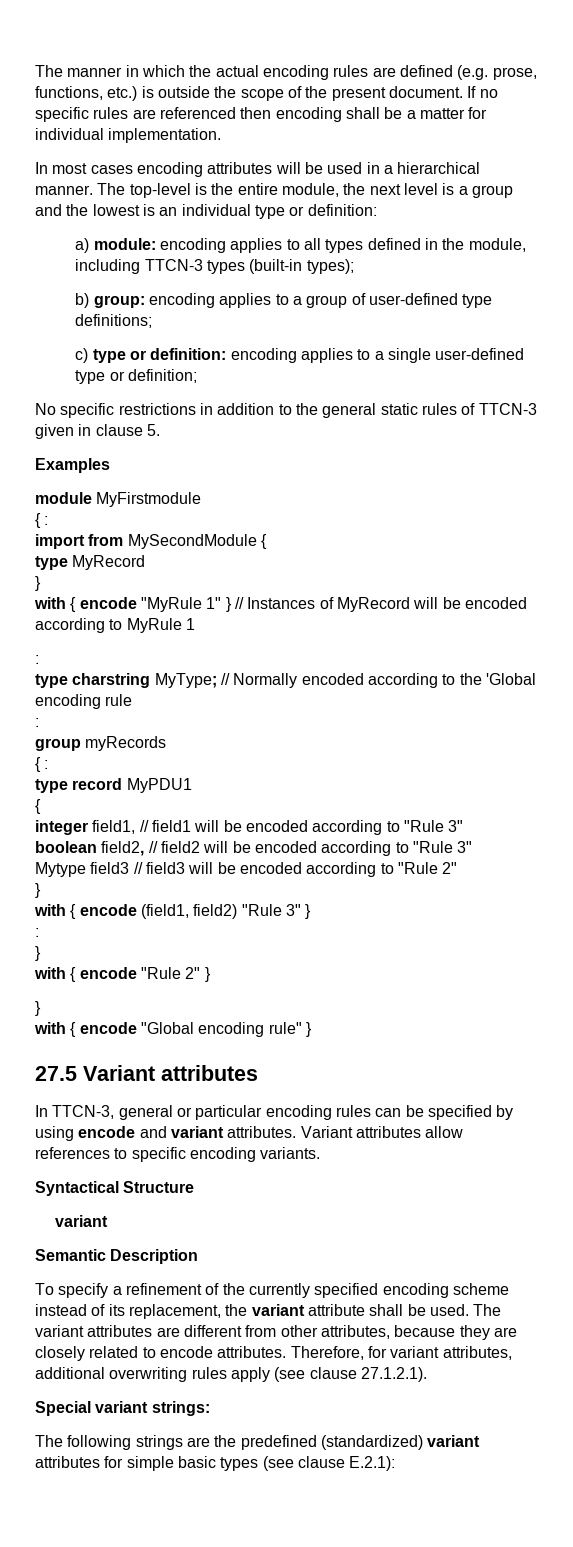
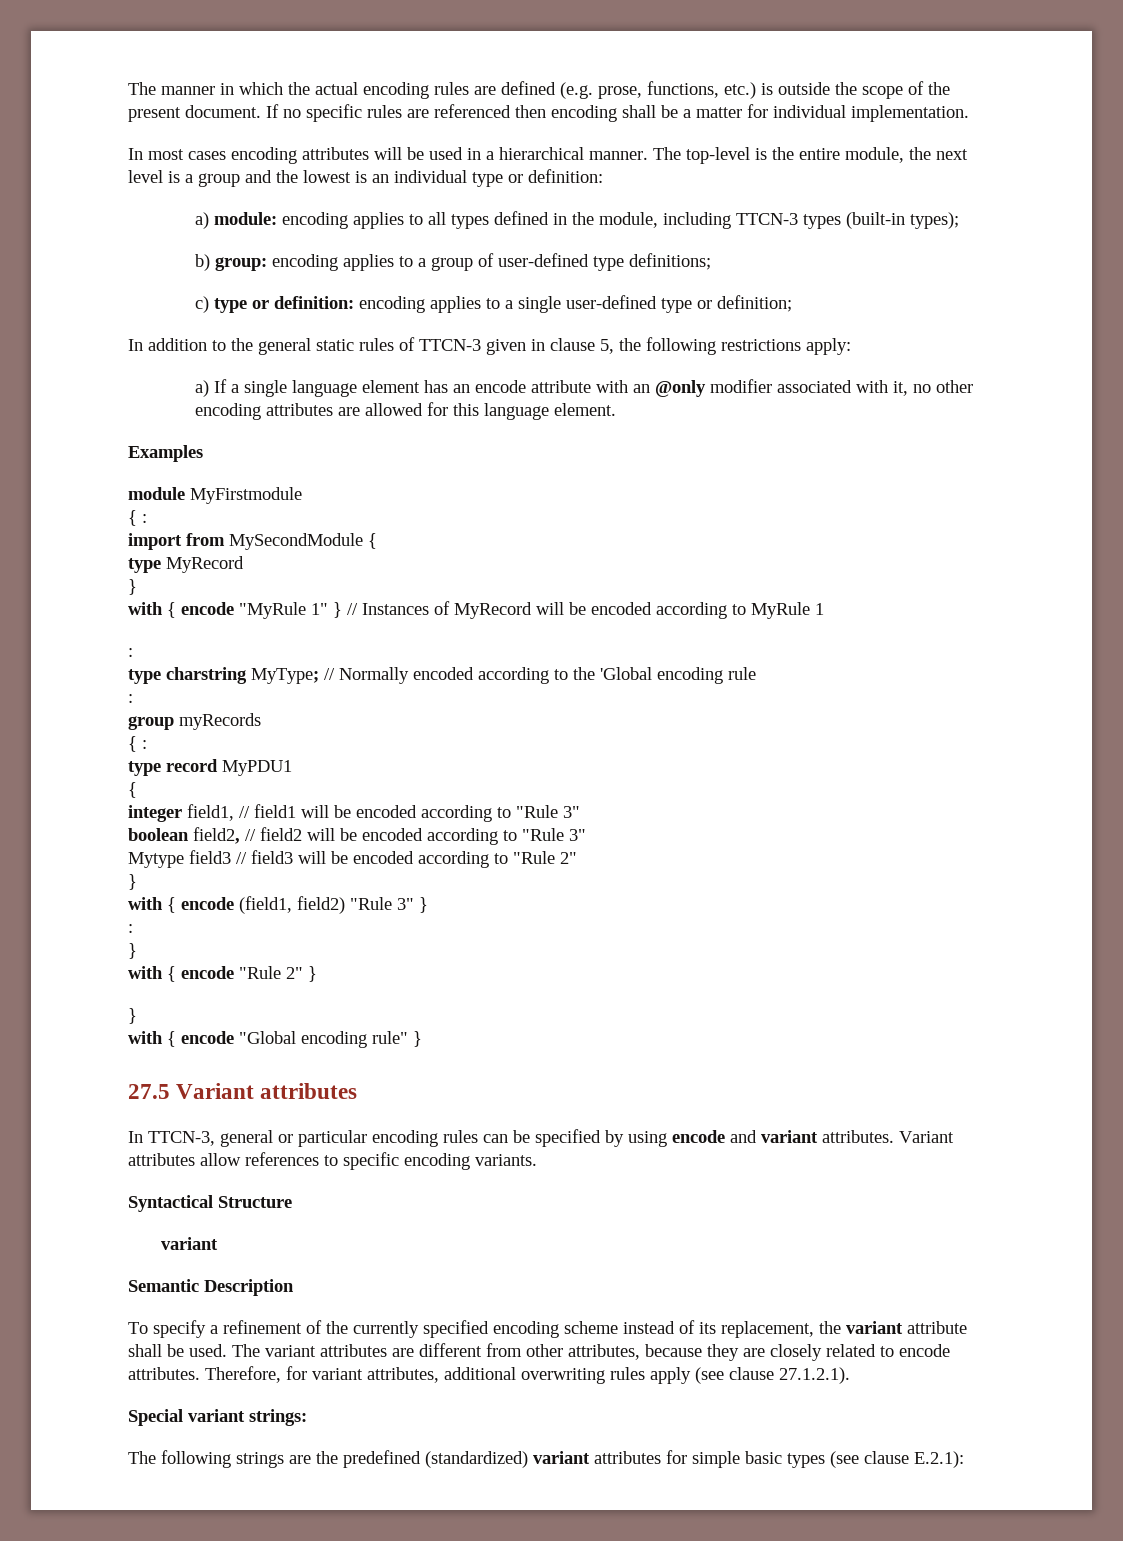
[35,403,213,418] No specific restrictions in -> [128,339,143,351] In
[146,424,160,436] 5. -> [600,337,851,355] [194,379,973,397] [194,402,616,420] 5, the following restrictions apply: // a) If a single language element has an encode attribute with an @only modifier associated with it, no other encoding attributes are allowed for this language element.

